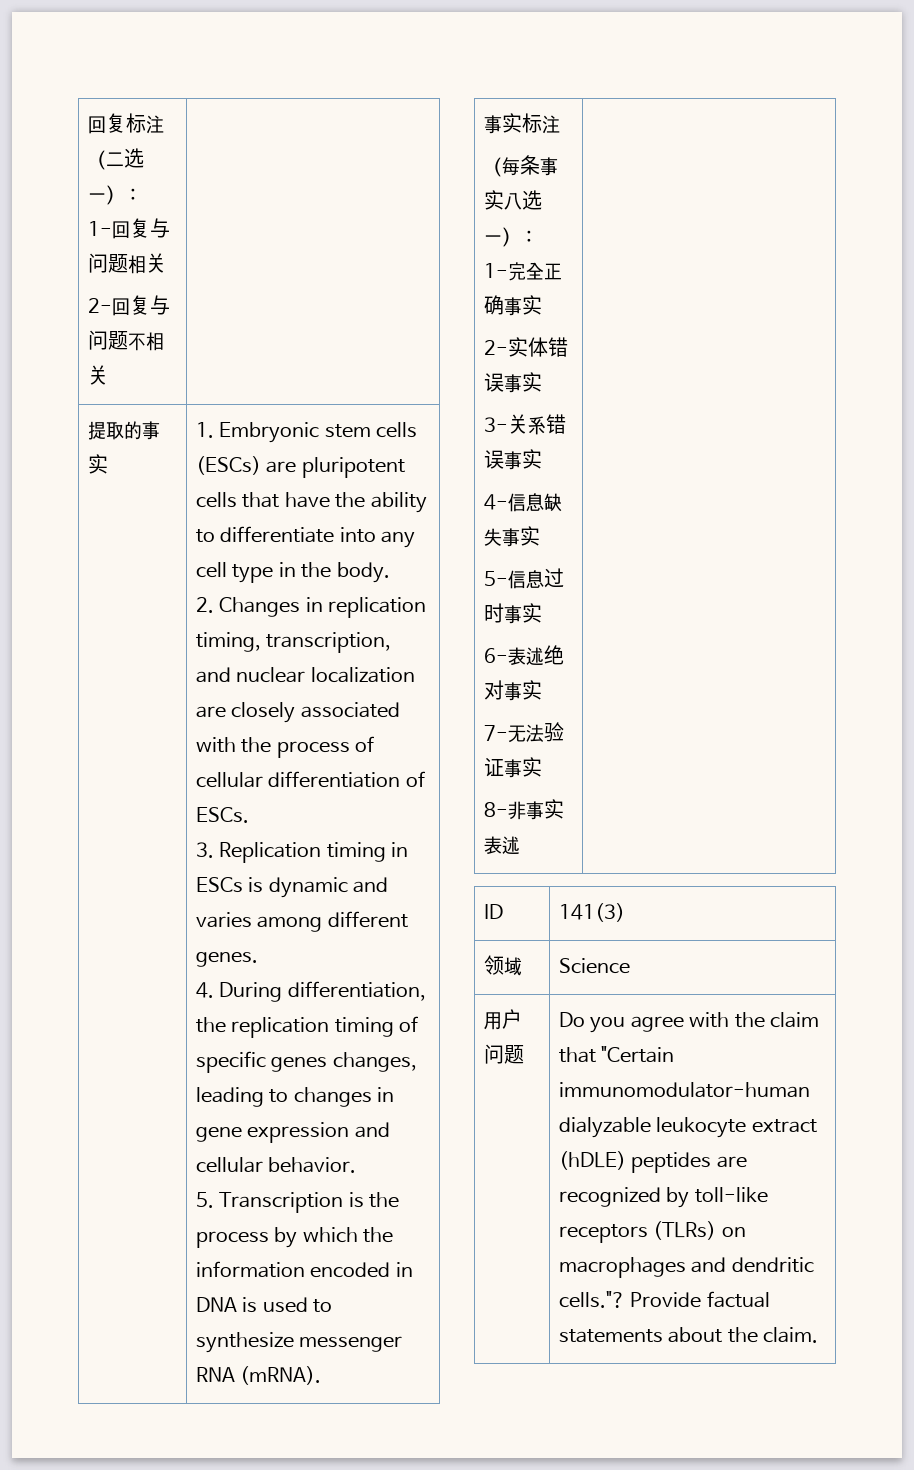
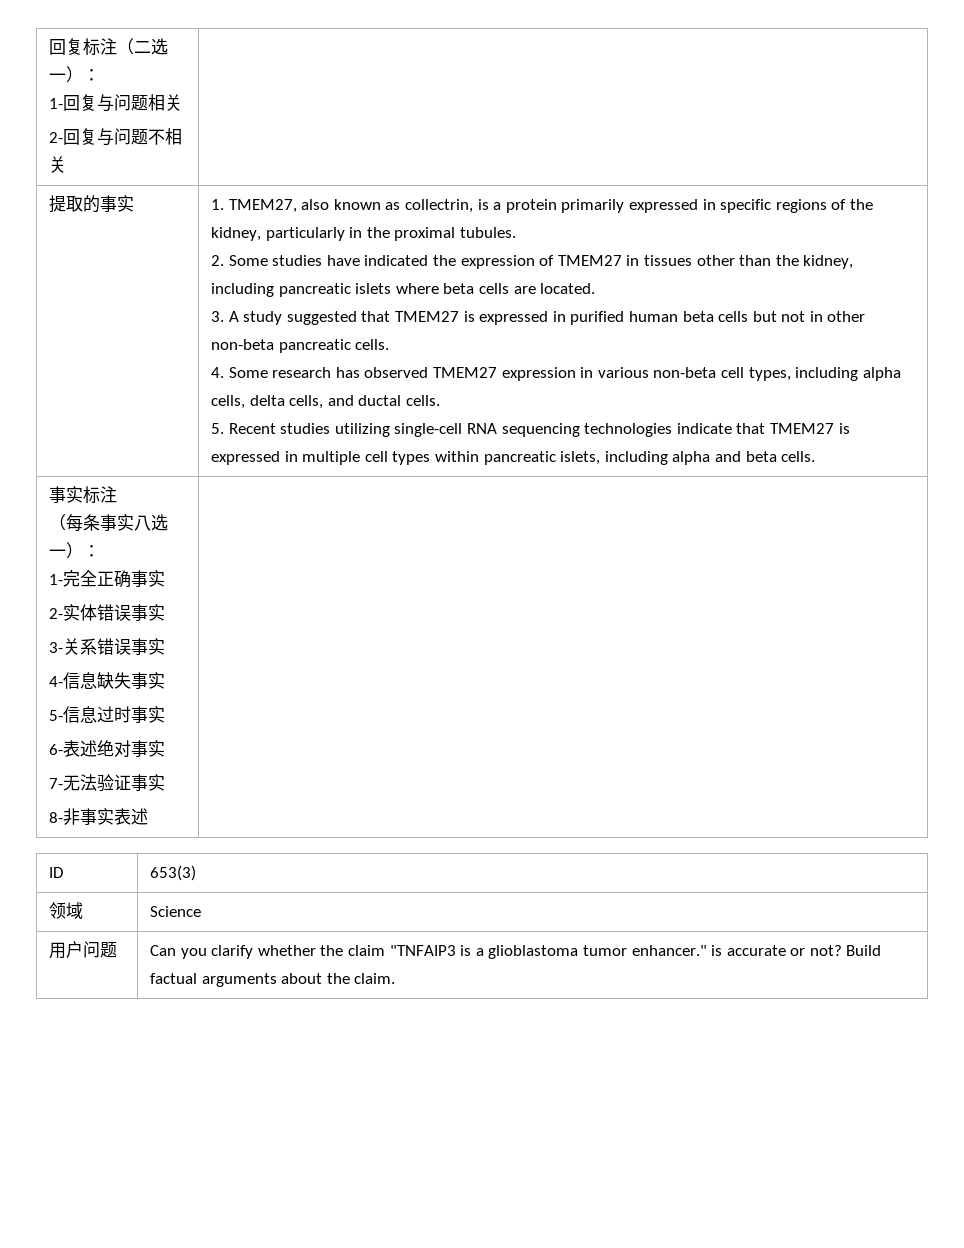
[219,422,418,443] [196,456,405,478] [196,492,427,513] [196,526,416,548] [196,562,390,583] [196,597,427,618] [196,632,392,653] [196,667,415,683] [196,702,400,723] [196,736,375,758] [196,771,425,788] [196,807,250,823] [196,842,409,863] [196,877,389,898] [196,911,408,932] [196,952,259,967] [196,981,426,1002] [196,1016,419,1038] [196,1051,417,1073] [196,1087,395,1107] [196,1122,390,1143] [196,1157,357,1173] [196,1192,400,1213] [196,1227,394,1248] [196,1261,413,1278] [196,1297,333,1313] [196,1332,403,1353] [196,1366,322,1385] Embryonic stem cells (ESCs) are pluripotent cells that have the ability to differentiate into any cell type in the body. // 2. Changes in replication timing, transcription, and nuclear localization are closely associated with the process of cellular differentiation of ESCs. // 3. Replication timing in ESCs is dynamic and varies among different genes. // 4. During differentiation, the replication timing of specific genes changes, leading to changes in gene expression and cellular behavior. // 5. Transcription is the process by which the information encoded in DNA is used to synthesize messenger RNA (mRNA). -> [228,199,873,213] [211,227,516,241] [211,255,854,269] [211,283,596,297] [211,311,866,325] [211,339,390,353] [211,367,901,381] [211,395,440,409] [211,423,850,437] [211,451,816,465] TMEM27, also known as collectrin, is a protein primarily expressed in specific regions of the kidney, particularly in the proximal tubules. // 2. Some studies have indicated the expression of TMEM27 in tissues other than the kidney, including pancreatic islets where beta cells are located. // 3. A study suggested that TMEM27 is expressed in purified human beta cells but not in other non-beta pancreatic cells. // 4. Some research has observed TMEM27 expression in various non-beta cell types, including alpha cells, delta cells, and ductal cells. // 5. Recent studies utilizing single-cell RNA sequencing technologies indicate that TMEM27 is expressed in multiple cell types within pancreatic islets, including alpha and beta cells.
[559,903,626,922] 141(3) -> [150,865,197,881] 653(3)
[559,1012,820,1033] [559,1046,675,1063] [559,1082,811,1098] [559,1117,817,1138] [559,1151,747,1173] [559,1187,768,1208] [559,1221,746,1243] [559,1257,814,1278] [559,1291,770,1308] [559,1329,664,1343] Do you agree with the claim that "Certain immunomodulator-human dialyzable leukocyte extract (hDLE) peptides are recognized by toll-like receptors (TLRs) on macrophages and dendritic cells."? Provide factual statements -> [150,945,882,959] [150,973,277,987] Can you clarify whether the claim "TNFAIP3 is a glioblastoma tumor enhancer." is accurate or not? Build factual arguments

